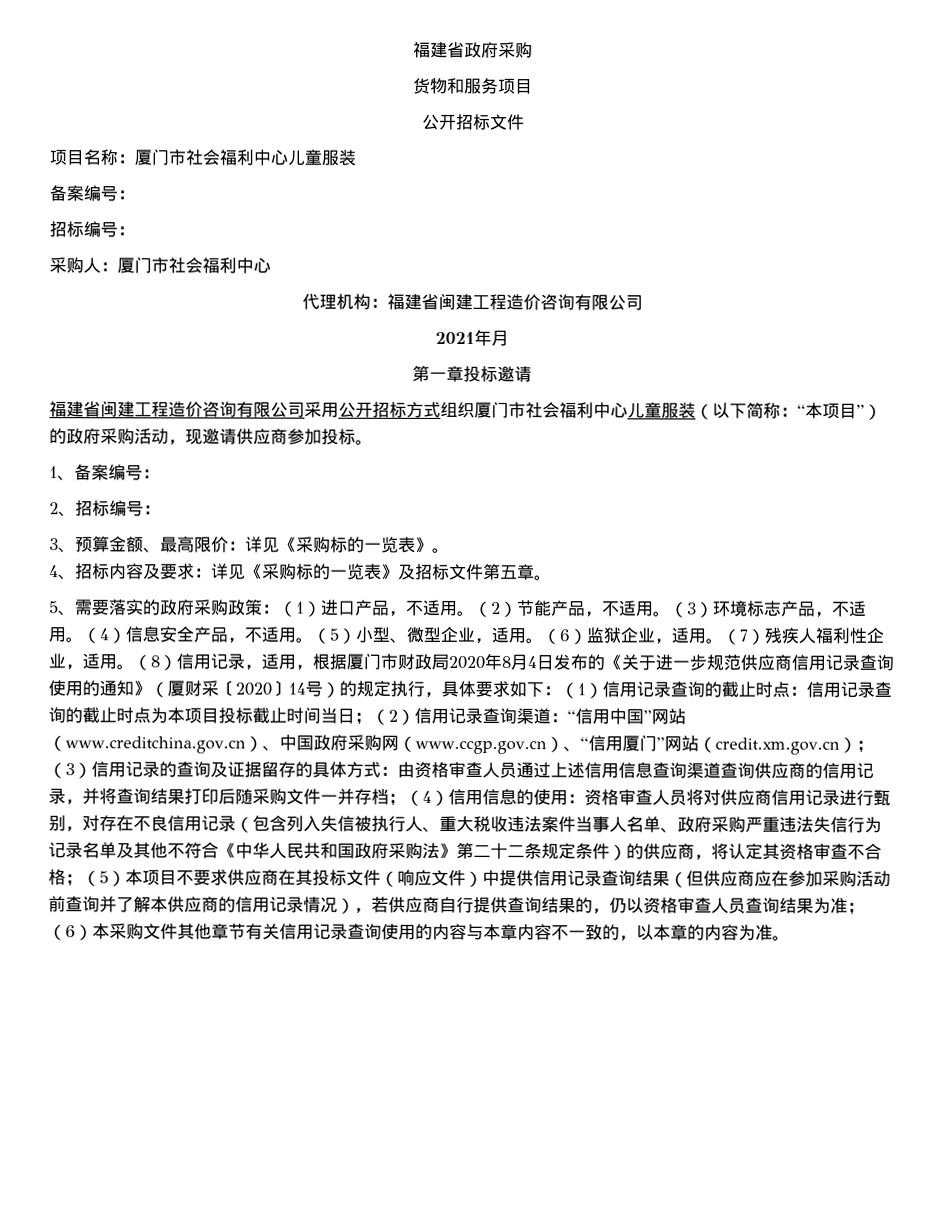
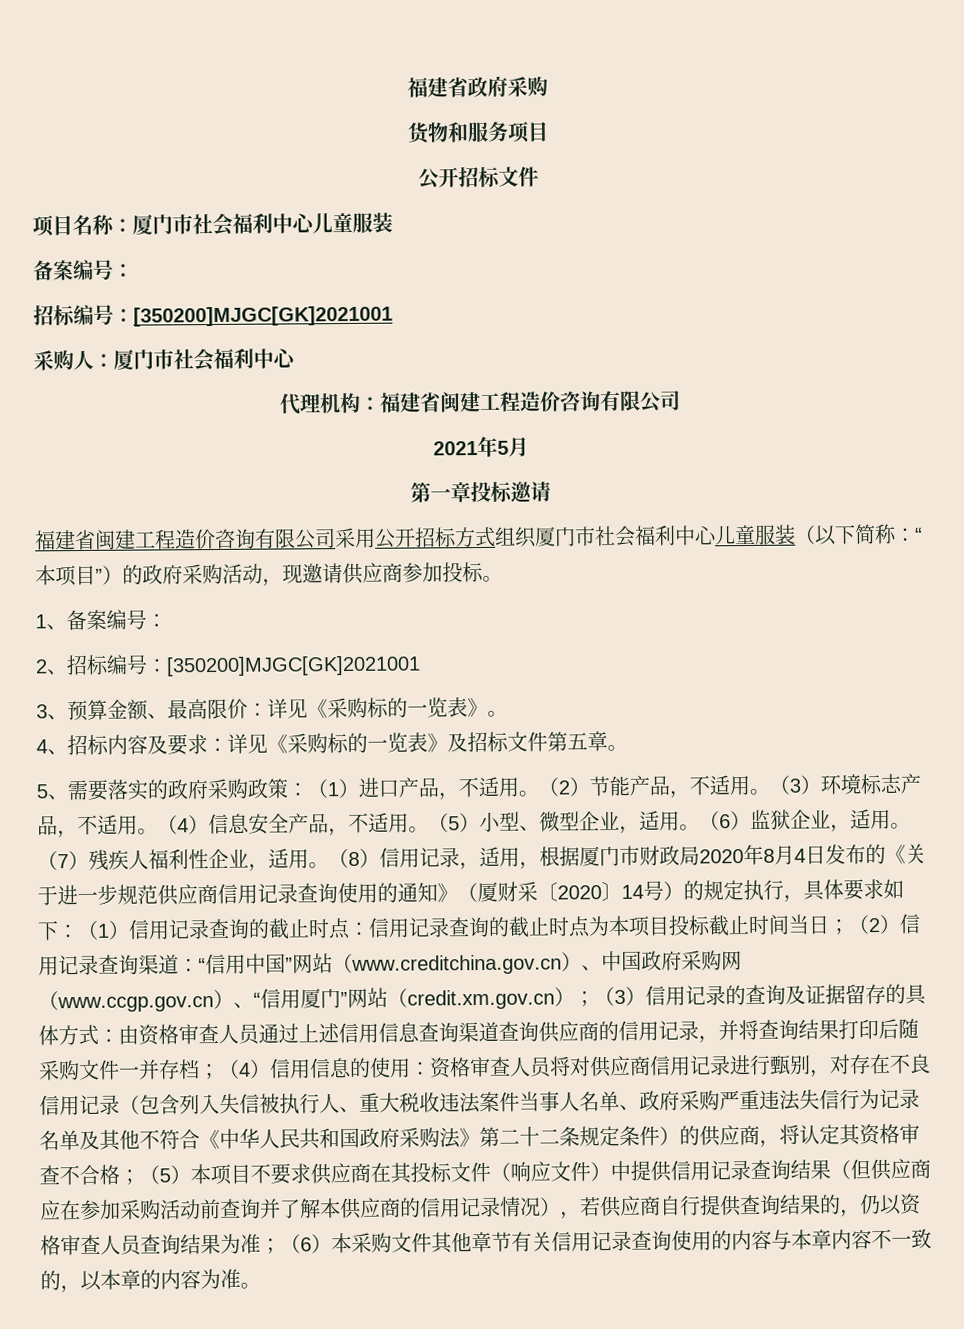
(135, 231) none -> [133,305,393,327] [350200]MJGC[GK]2021001
(492, 338) none -> [496,440,509,455] 5
(161, 510) none -> [166,655,421,677] [350200]MJGC[GK]2021001

